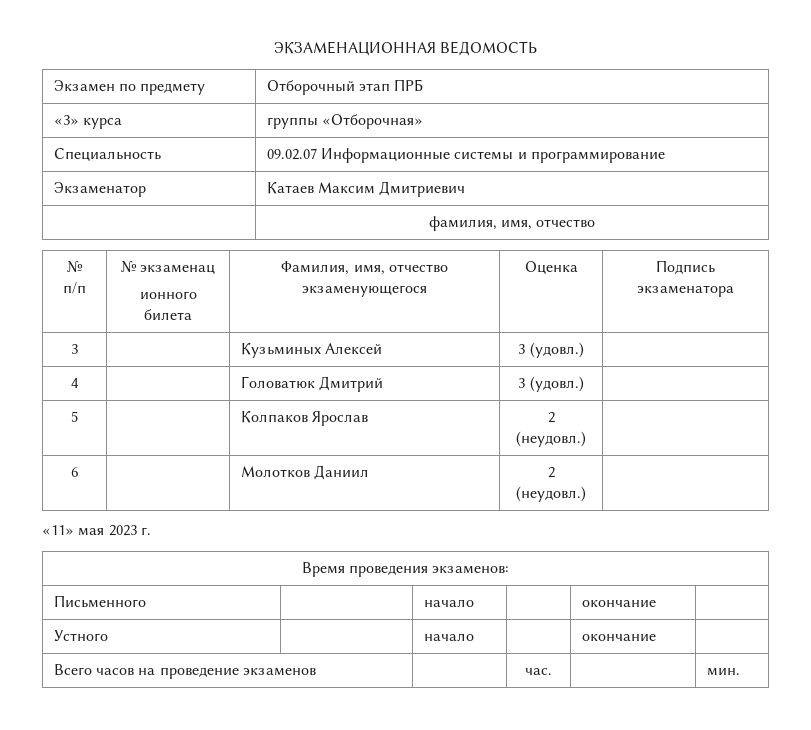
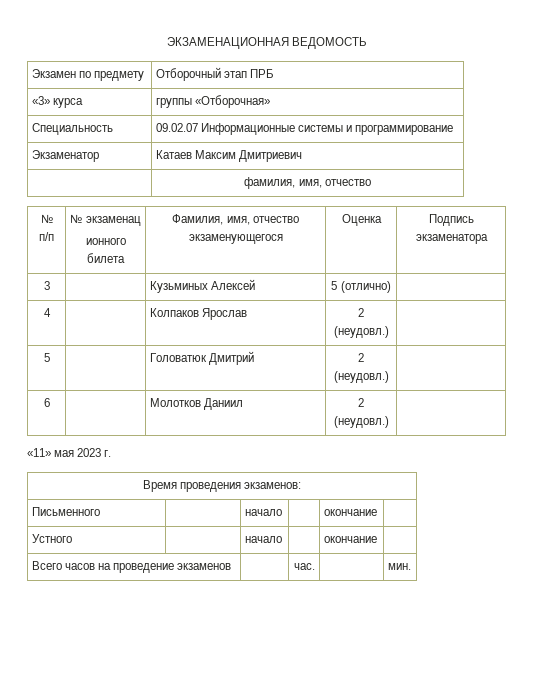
[518,342,584,358] 3 (удовл.) -> [331,281,391,293] 5 (отлично)
[240,376,383,392] [518,376,584,392] Головатюк Дмитрий | 3 (удовл.) -> [149,308,247,320] [358,308,364,317] [333,326,389,338] Колпаков Ярослав | 2 (неудовл.)
[240,411,368,426] Колпаков Ярослав -> [149,351,254,365] Головатюк Дмитрий

